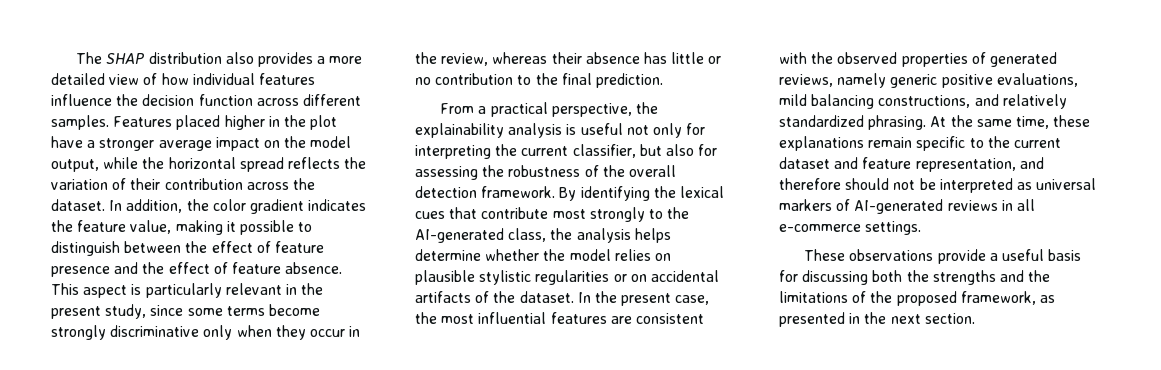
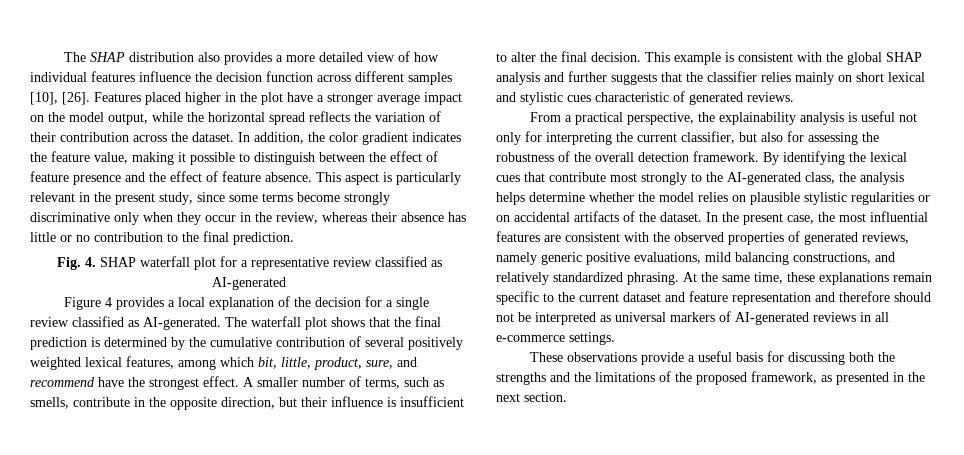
[51,115,109,130] samples. -> [408,72,452,85] [30,92,90,105] samples [10], [26].
(663, 80) none -> [56,256,442,270] [212,277,286,290] [63,296,429,310] [30,316,441,330] [30,336,463,350] [30,356,417,370] [30,376,444,390] [30,396,464,410] [496,51,922,65] [496,71,925,85] [496,91,794,105] // Fig. 4. SHAP waterfall plot for a representative review classified as AI-generated // Figure 4 provides a local explanation of the decision for a single review classified as AI-generated. The waterfall plot shows that the final prediction is determined by the cumulative contribution of several positively weighted lexical features, among which bit, little, product, sure, and recommend have the strongest effect. A smaller number of terms, such as smells, contribute in the opposite direction, but their influence is insufficient to alter the final decision. This example is consistent with the global SHAP analysis and further suggests that the classifier relies mainly on short lexical and stylistic cues characteristic of generated reviews.
[915,158,1016,172] representation, -> [732,292,811,305] representation

